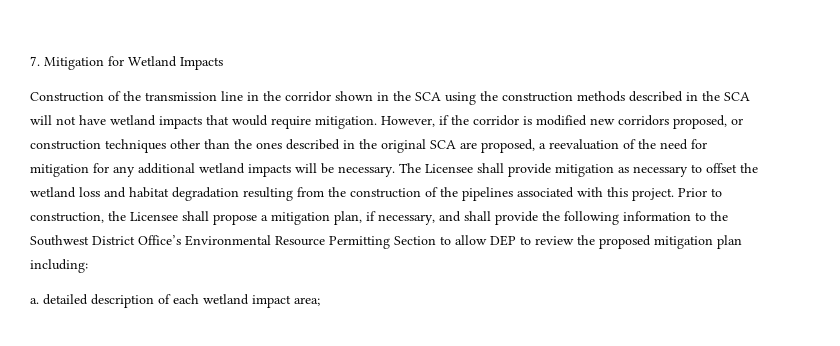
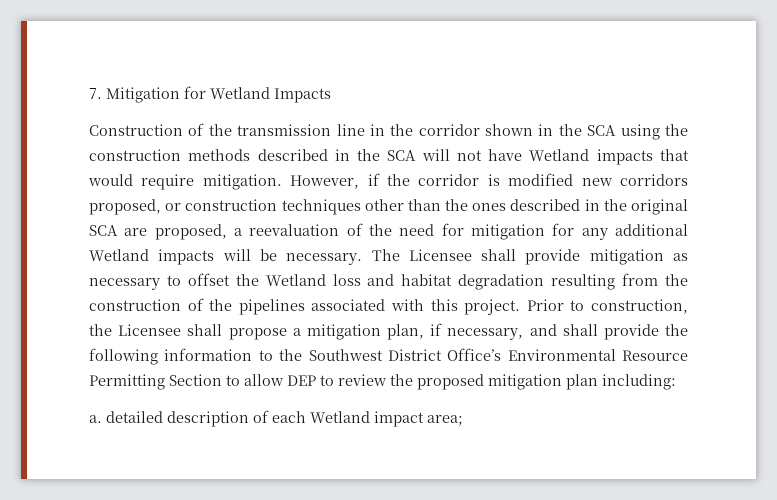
[110,115,156,126] wetland -> [529,149,590,161] Wetland
[199,163,245,174] wetland -> [89,249,149,261] Wetland
[30,187,76,198] wetland -> [265,274,326,286] Wetland
[203,294,249,305] wetland -> [310,411,370,423] Wetland

